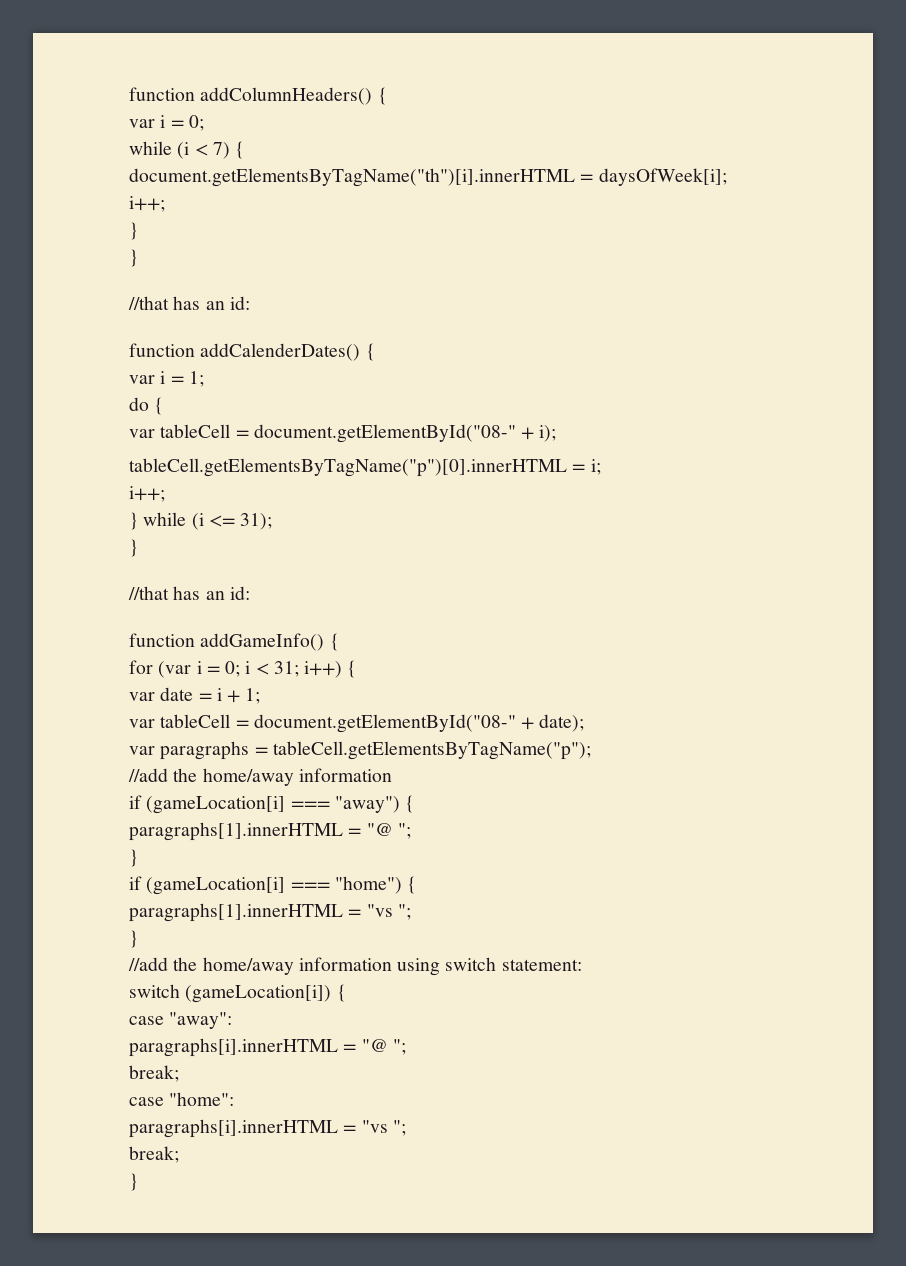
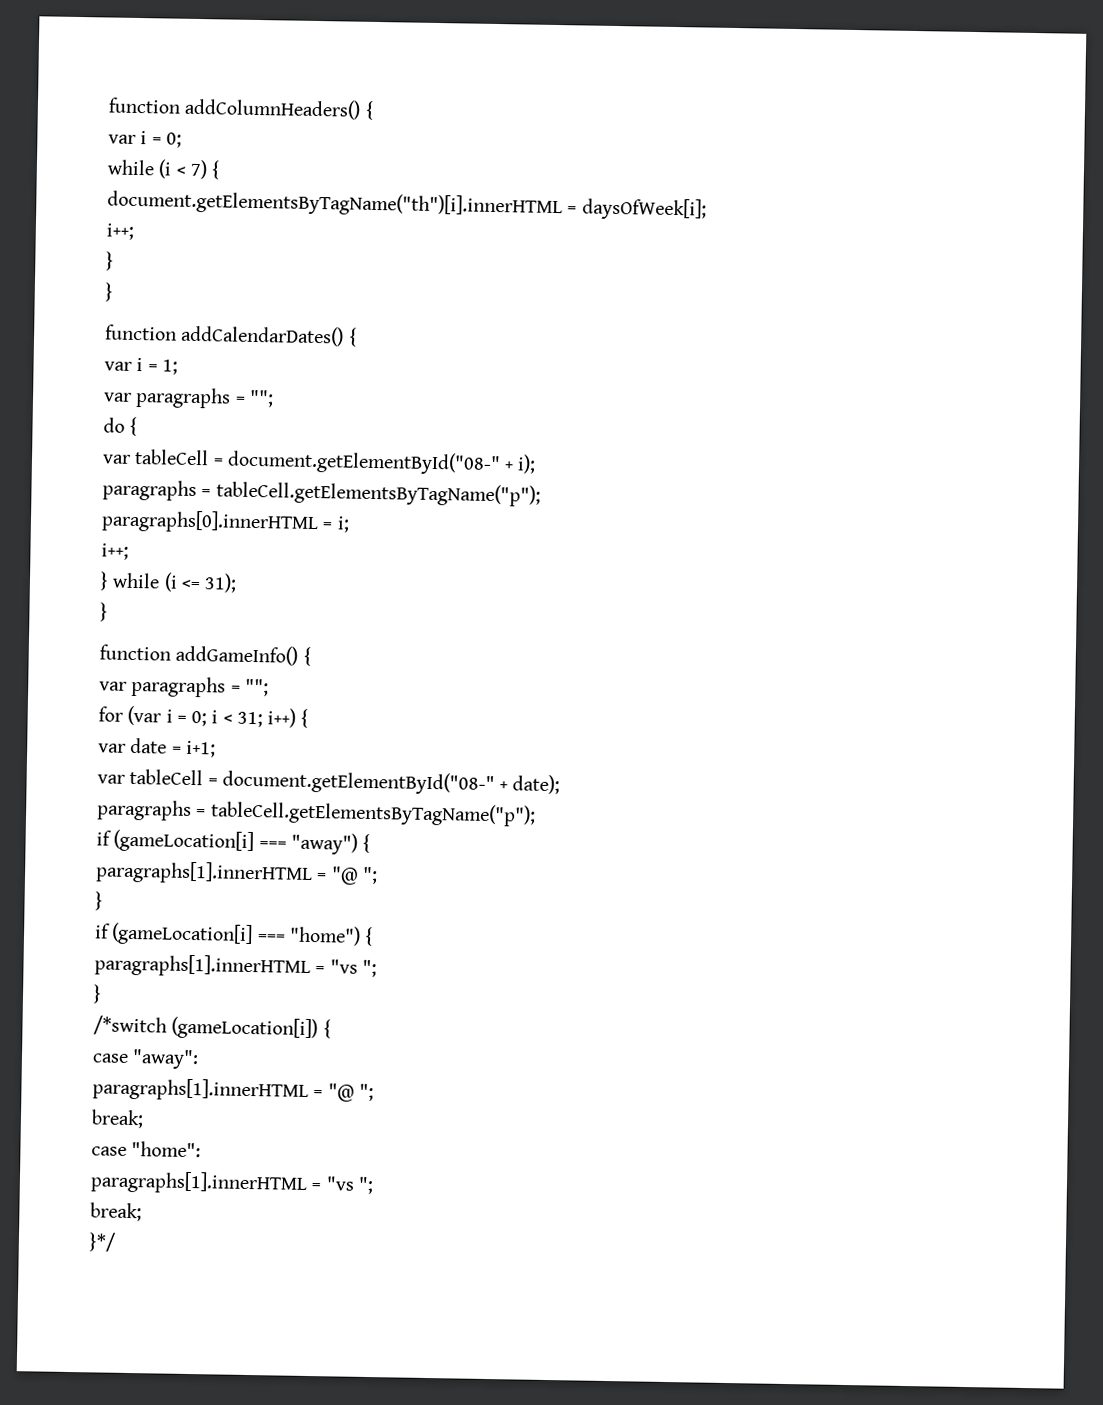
[128,296,250,310] [129,343,361,361] // //that has an id: // function addCalenderDates() -> [105,324,345,347] // function addCalendarDates()
(204, 379) none -> [103,386,274,409] // var paragraphs = "";
[129,458,567,477] tableCell.getElementsByTagName("p")[0].innerHTML -> [102,479,541,507] [101,509,319,535] paragraphs = tableCell.getElementsByTagName("p"); // paragraphs[0].innerHTML
[128,586,250,600] // //that has an id: -> (108, 612) none
(339, 642) none -> [99,675,269,698] // var paragraphs = "";
[216,688,261,704] i + 1; -> [185,740,216,758] i+1;
[129,741,591,760] [128,768,392,786] var paragraphs = tableCell.getElementsByTagName("p"); // //add the home/away information -> [96,799,536,827] paragraphs = tableCell.getElementsByTagName("p");
[128,957,582,976] [129,984,180,998] //add the home/away information using switch statement: // switch -> [93,1015,167,1036] /*switch
[129,1038,338,1057] paragraphs[i].innerHTML -> [92,1077,309,1102] paragraphs[1].innerHTML
[129,1119,338,1138] paragraphs[i].innerHTML -> [90,1170,308,1195] paragraphs[1].innerHTML
[129,1173,138,1191] } -> [89,1232,116,1252] }*/

